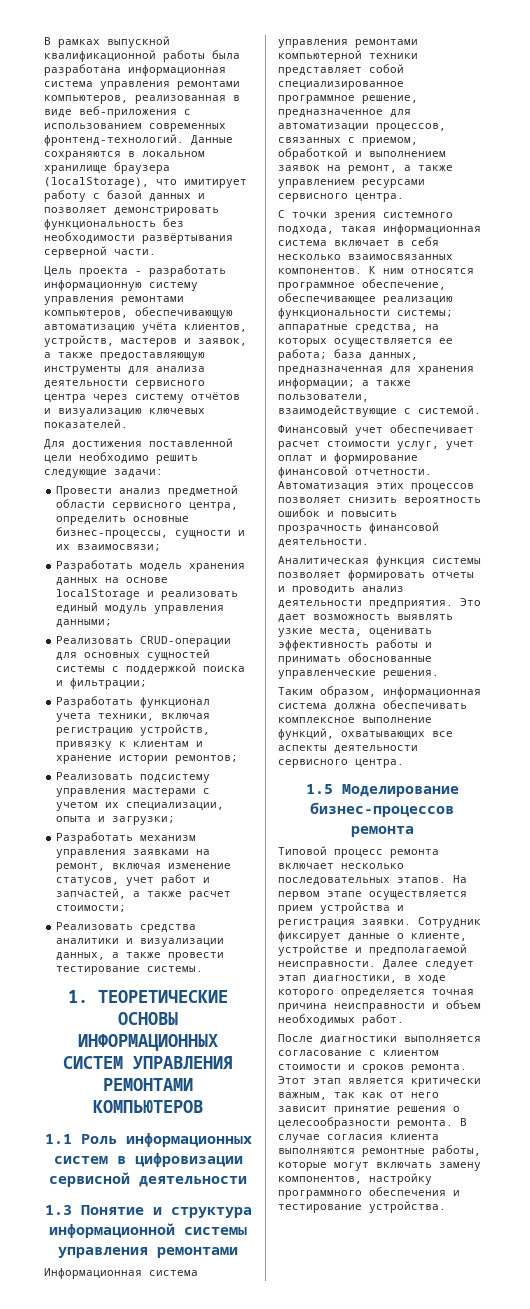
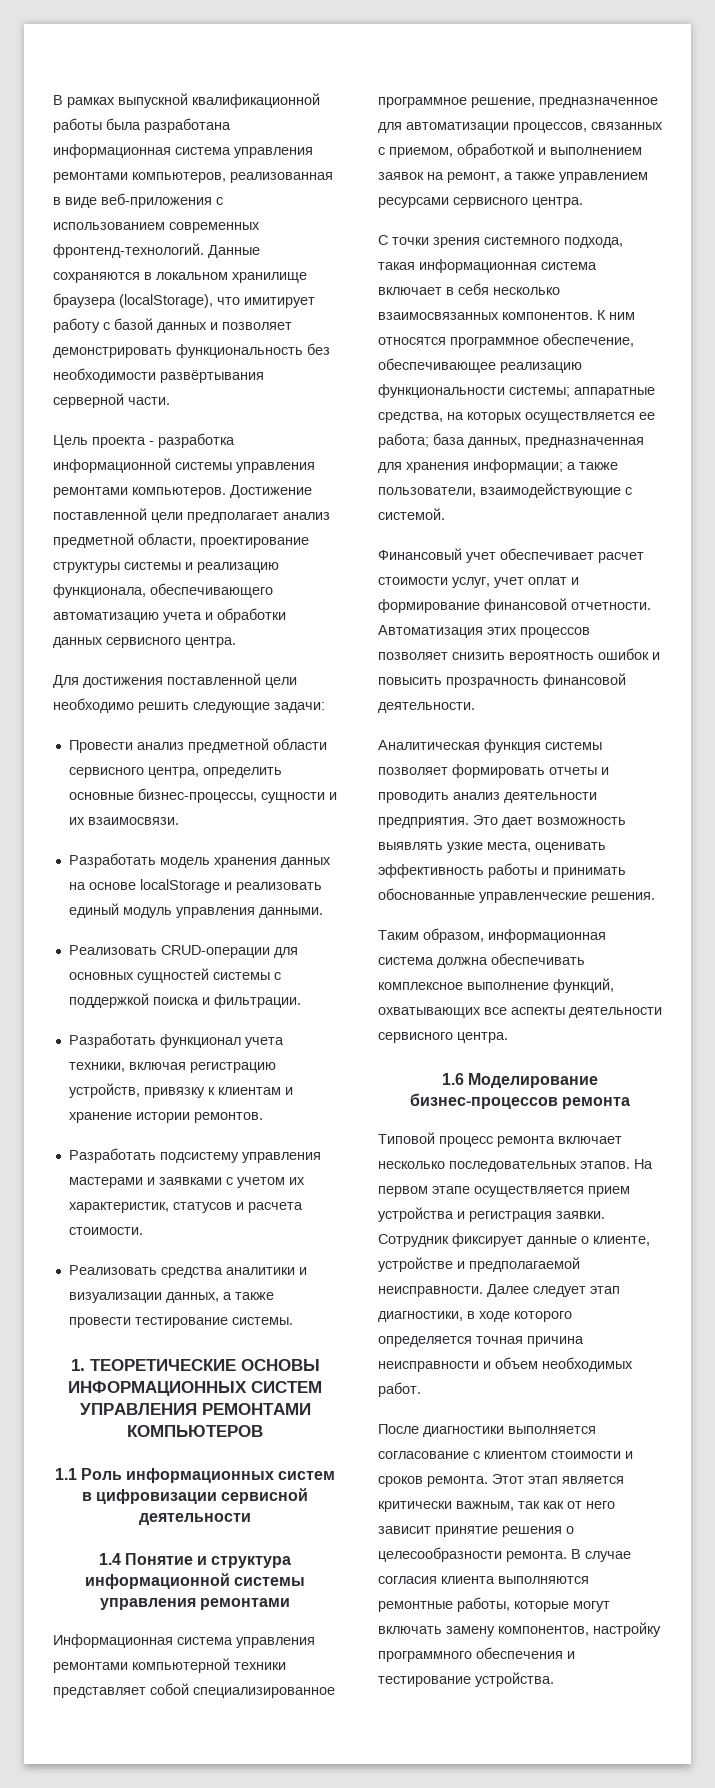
[149,265,226,277] [44,280,198,291] [44,296,184,305] [44,307,233,319] [44,322,247,333] [44,335,247,347] [44,352,205,361] [44,366,205,375] [44,380,205,389] [44,392,240,403] [44,408,205,417] [44,419,128,428] разработать информационную систему управления ремонтами компьютеров, обеспечивающую автоматизацию учёта клиентов, устройств, мастеров и заявок, а также предоставляющую инструменты для анализа деятельности сервисного центра через систему отчётов и визуализацию ключевых показателей. -> [158,433,235,448] [53,458,315,473] [53,485,312,498] [53,508,330,523] [53,533,309,548] [53,562,279,573] [53,583,273,598] [53,608,286,623] [53,637,236,648] разработка информационной системы управления ремонтами компьютеров. Достижение поставленной цели предполагает анализ предметной области, проектирование структуры системы и реализацию функционала, обеспечивающего автоматизацию учета и обработки данных сервисного центра.
[77,544,162,551] взаимосвязи; -> [87,817,179,825] взаимосвязи.
[56,619,113,628] данными; -> [258,907,323,918] данными.
[70,678,148,689] фильтрации; -> [213,994,301,1008] фильтрации.
[175,755,239,764] [56,772,134,780] ремонтов; // Реализовать -> [193,1112,263,1123] [68,1148,156,1163] ремонтов. // Разработать
(197, 792) none -> [146,1177,222,1185] и заявками
[126,802,225,811] [56,816,176,825] [56,832,197,844] [56,849,211,858] [56,863,232,872] [56,874,211,886] [56,888,232,900] [56,905,127,912] специализации, опыта и загрузки; // Разработать механизм управления заявками на ремонт, включая изменение статусов, учет работ и запчастей, а также расчет стоимости; -> [68,1202,303,1213] [68,1227,143,1235] характеристик, статусов и расчета стоимости.
[44,1205,72,1215] 1.3 -> [98,1553,121,1565] 1.4
[305,784,333,794] 1.5 -> [441,1073,464,1085] 1.6

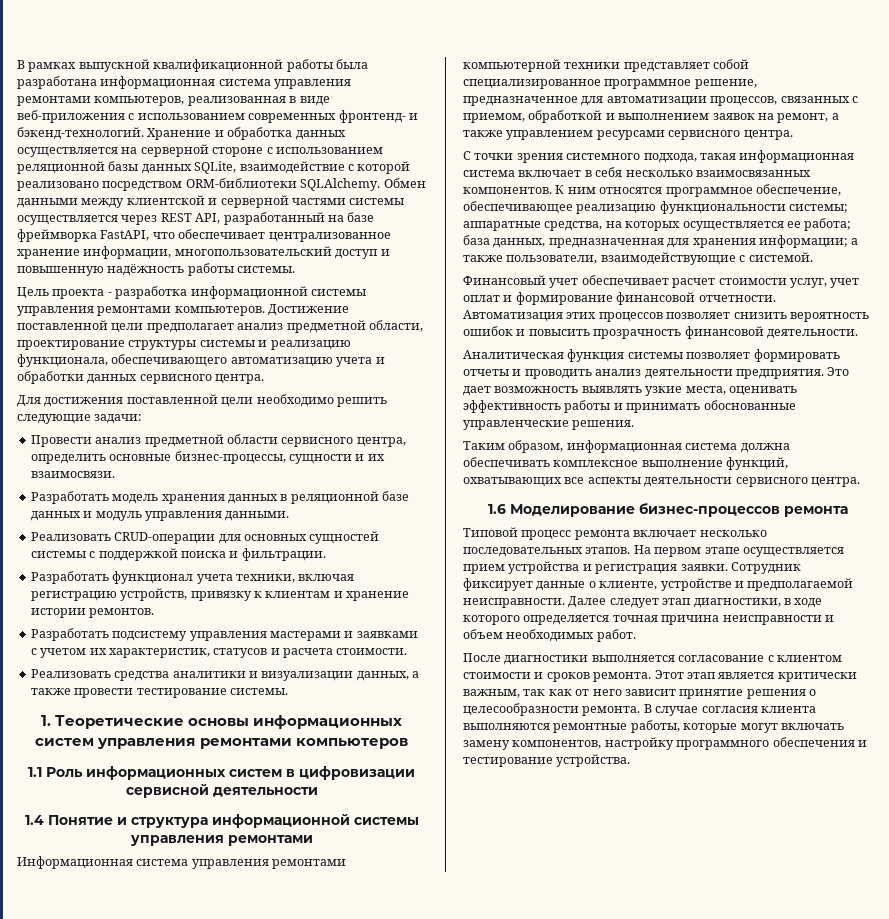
[53,243,260,258] [53,272,307,283] [53,293,315,308] [53,318,292,333] [53,343,330,358] [53,368,264,383] [53,393,170,408] фронтенд-технологий. Данные сохраняются в локальном хранилище браузера (localStorage), что имитирует работу с базой данных и позволяет демонстрировать функциональность без необходимости развёртывания серверной части. -> [338,110,418,123] [17,127,346,140] [17,144,383,157] [17,161,411,174] [17,178,426,191] [17,195,405,208] [17,212,375,225] [17,229,391,242] [17,246,390,259] [17,263,296,276] фронтенд- и бэкенд-технологий. Хранение и обработка данных осуществляется на серверной стороне с использованием реляционной базы данных SQLite, взаимодействие с которой реализовано посредством ORM-библиотеки SQLAlchemy. Обмен данными между клиентской и серверной частями системы осуществляется через REST API, разработанный на базе фреймворка FastAPI, что обеспечивает централизованное хранение информации, многопользовательский доступ и повышенную надёжность работы системы.
[68,879,322,893] [68,903,119,918] на основе localStorage и реализовать единый -> [280,491,409,504] [30,511,93,521] в реляционной базе данных и
[89,1359,320,1371] [68,1381,322,1396] [79,1403,311,1415] [127,1425,263,1437] ТЕОРЕТИЧЕСКИЕ ОСНОВЫ ИНФОРМАЦИОННЫХ СИСТЕМ УПРАВЛЕНИЯ РЕМОНТАМИ КОМПЬЮТЕРОВ -> [54,715,403,729] [35,738,408,749] Теоретические основы информационных систем управления ремонтами компьютеров

